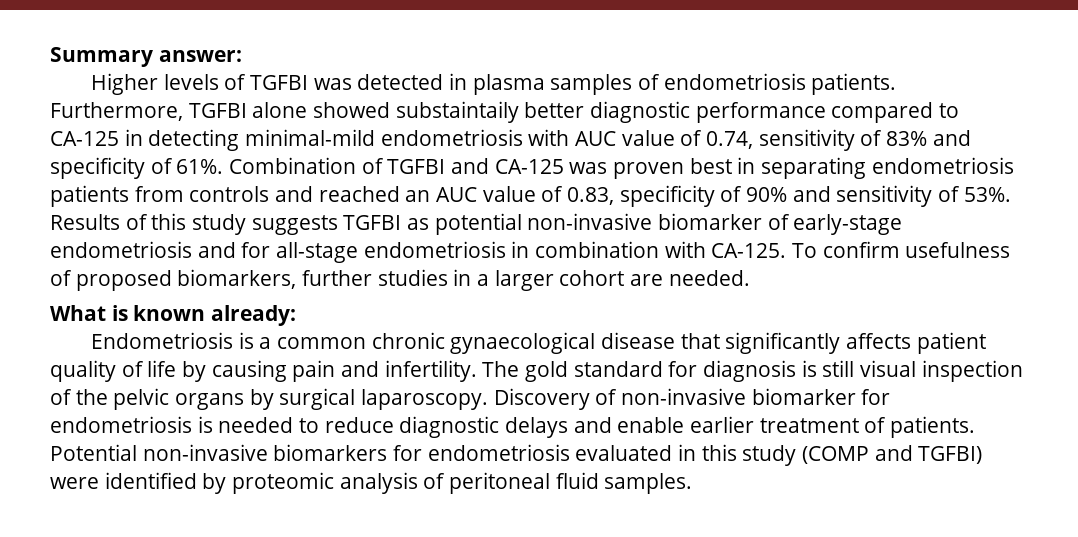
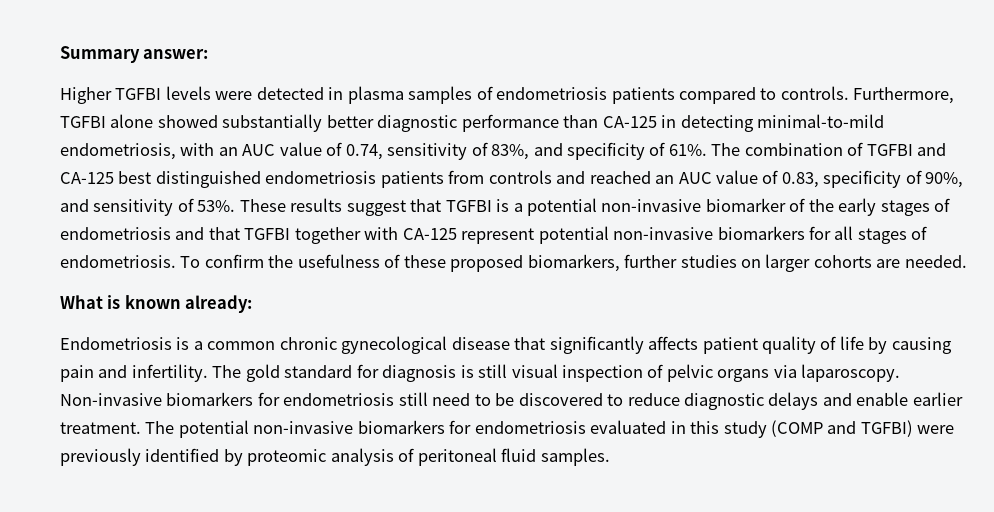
[163,74,352,90] levels of TGFBI was -> [115,86,253,100] TGFBI levels were
[811,73,897,95] patients. -> [611,86,849,104] patients compared to controls.
[395,101,519,123] substaintaily -> [222,114,323,132] substantially
[831,102,960,123] compared to -> [563,115,599,128] than
[245,129,570,146] minimal-mild endometriosis with -> [757,114,885,128] [60,143,238,160] minimal-to-mild endometriosis, with an
[886,131,928,146] 83% -> [491,144,530,160] 83%,
[229,157,357,174] Combination -> [711,143,843,156] The combination
[569,157,867,179] was proven best in separating -> [118,171,261,188] best distinguished
[746,187,788,202] 90% -> [925,172,964,188] 90%,
[50,213,903,235] [50,241,787,263] Results of this study suggests TGFBI as potential non-invasive biomarker of early-stage endometriosis and for all-stage endometriosis in combination with CA-125. -> [239,198,951,216] [60,226,928,244] [60,255,176,268] These results suggest that TGFBI is a potential non-invasive biomarker of the early stages of endometriosis and that TGFBI together with CA-125 represent potential non-invasive biomarkers for all stages of endometriosis.
(900, 249) none -> [268,255,294,268] the
(72, 278) none -> [403,255,446,268] these
[453,269,625,291] in a larger cohort -> [741,254,872,272] on larger cohorts
[450,332,596,354] gynaecological -> [341,336,448,354] gynecological
[75,389,108,405] the -> (664, 371) none
[249,388,891,410] [50,416,294,433] by surgical laparoscopy. Discovery of non-invasive biomarker for endometriosis is needed -> [773,364,901,382] [60,392,603,406] via laparoscopy. Non-invasive biomarkers for endometriosis still need to be discovered
[759,416,976,438] [50,444,137,461] treatment of patients. Potential -> [60,420,249,438] treatment. The potential
(99, 483) none -> [60,448,141,466] previously

